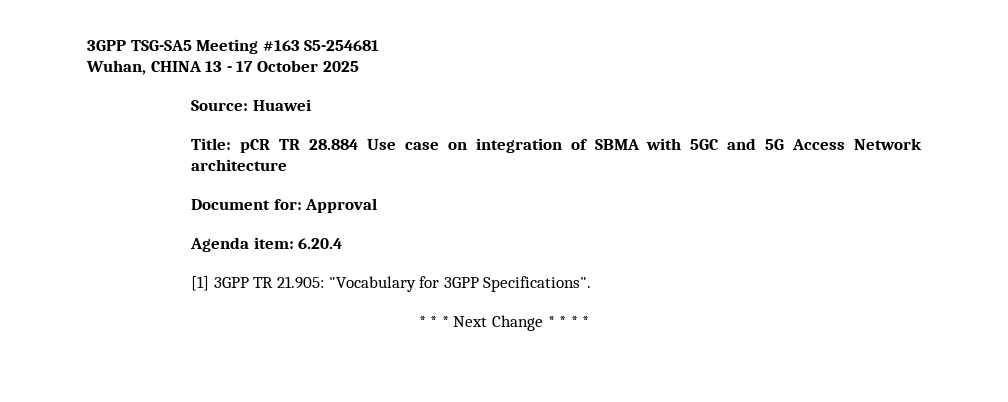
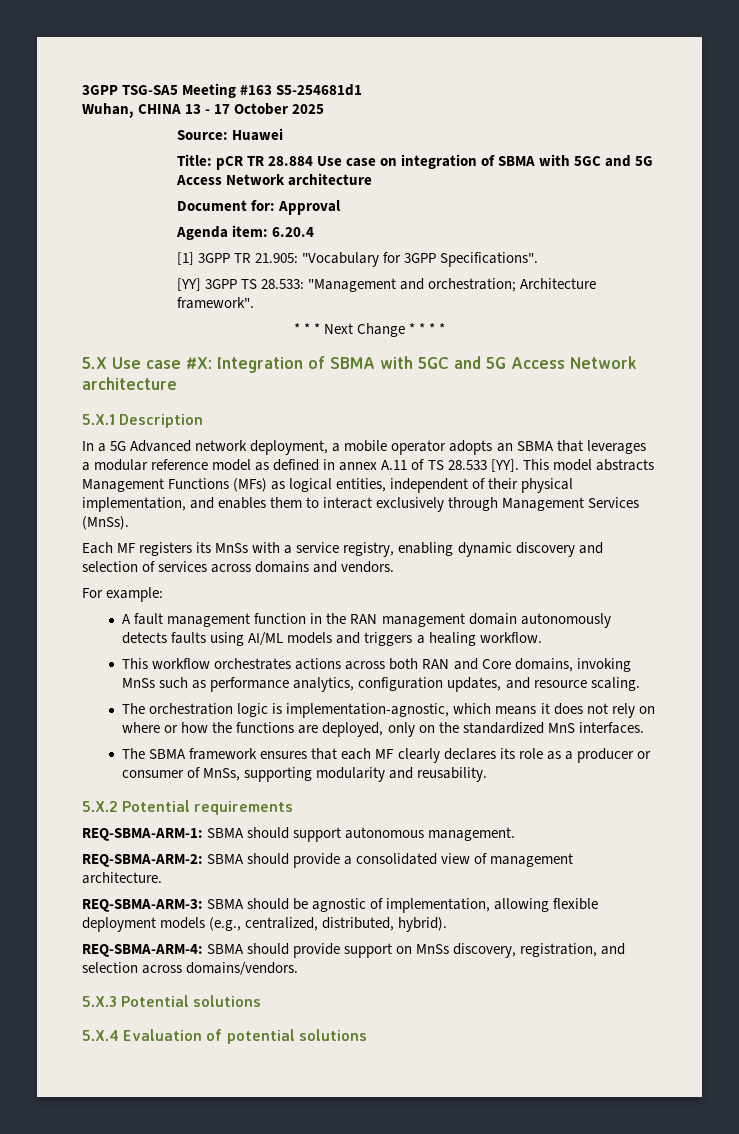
[304,40,380,51] S5-254681 -> [276,84,363,96] S5-254681d1
(592, 284) none -> [176,278,596,292] [176,297,254,309] // [YY] 3GPP TS 28.533: "Management and orchestration; Architecture framework".
(590, 321) none -> [82,356,637,373] [82,377,177,390] [82,414,204,428] [82,440,646,455] [82,459,654,472] [82,478,574,493] [82,497,640,512] [82,516,129,530] [82,542,603,557] [82,561,395,573] [82,587,164,602] [122,613,611,628] [122,632,542,646] [122,658,631,672] [122,677,640,692] [122,703,655,718] [122,722,644,737] [122,748,651,763] [122,767,488,782] [82,800,294,815] [82,827,516,842] [82,853,574,868] [82,872,162,884] [82,898,599,913] [82,917,448,932] [82,943,626,958] [82,962,299,976] [82,995,262,1007] [82,1029,367,1044] // 5.X Use case #X: Integration of SBMA with 5GC and 5G Access Network architecture // 5.X.1 Description // In a 5G Advanced network deployment, a mobile operator adopts an SBMA that leverages a modular reference model as defined in annex A.11 of TS 28.533 [YY]. This model abstracts Management Functions (MFs) as logical entities, independent of their physical implementation, and enables them to interact exclusively through Management Services (MnSs). // Each MF registers its MnSs with a service registry, enabling dynamic discovery and selection of services across domains and vendors. // For example: // A fault management function in the RAN management domain autonomously detects faults using AI/ML models and triggers a healing workflow. // This workflow orchestrates actions across both RAN and Core domains, invoking MnSs such as performance analytics, configuration updates, and resource scaling. // The orchestration logic is implementation-agnostic, which means it does not rely on where or how the functions are deployed, only on the standardized MnS interfaces. // The SBMA framework ensures that each MF clearly declares its role as a producer or consumer of MnSs, supporting modularity and reusability. // 5.X.2 Potential requirements // REQ-SBMA-ARM-1: SBMA should support autonomous management. // REQ-SBMA-ARM-2: SBMA should provide a consolidated view of management architecture. // REQ-SBMA-ARM-3: SBMA should be agnostic of implementation, allowing flexible deployment models (e.g., centralized, distributed, hybrid). // REQ-SBMA-ARM-4: SBMA should provide support on MnSs discovery, registration, and selection across domains/vendors. // 5.X.3 Potential solutions // 5.X.4 Evaluation of potential solutions

